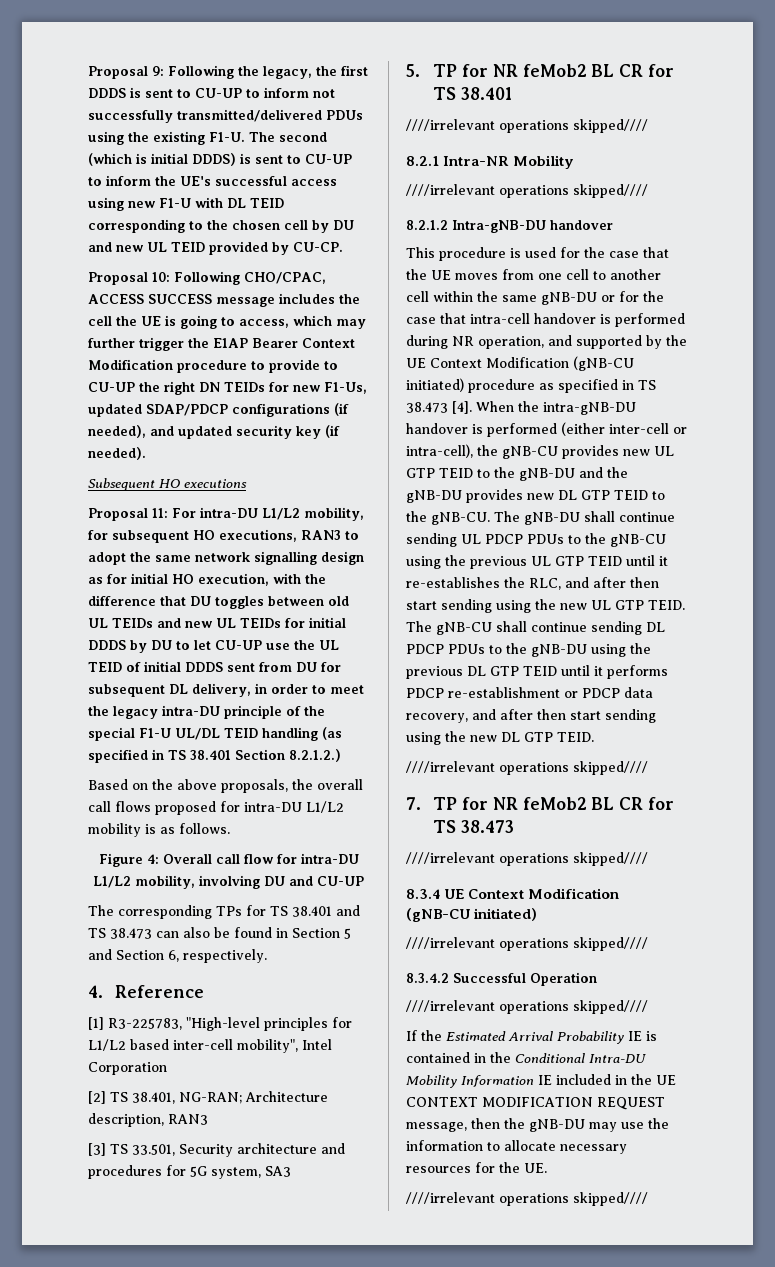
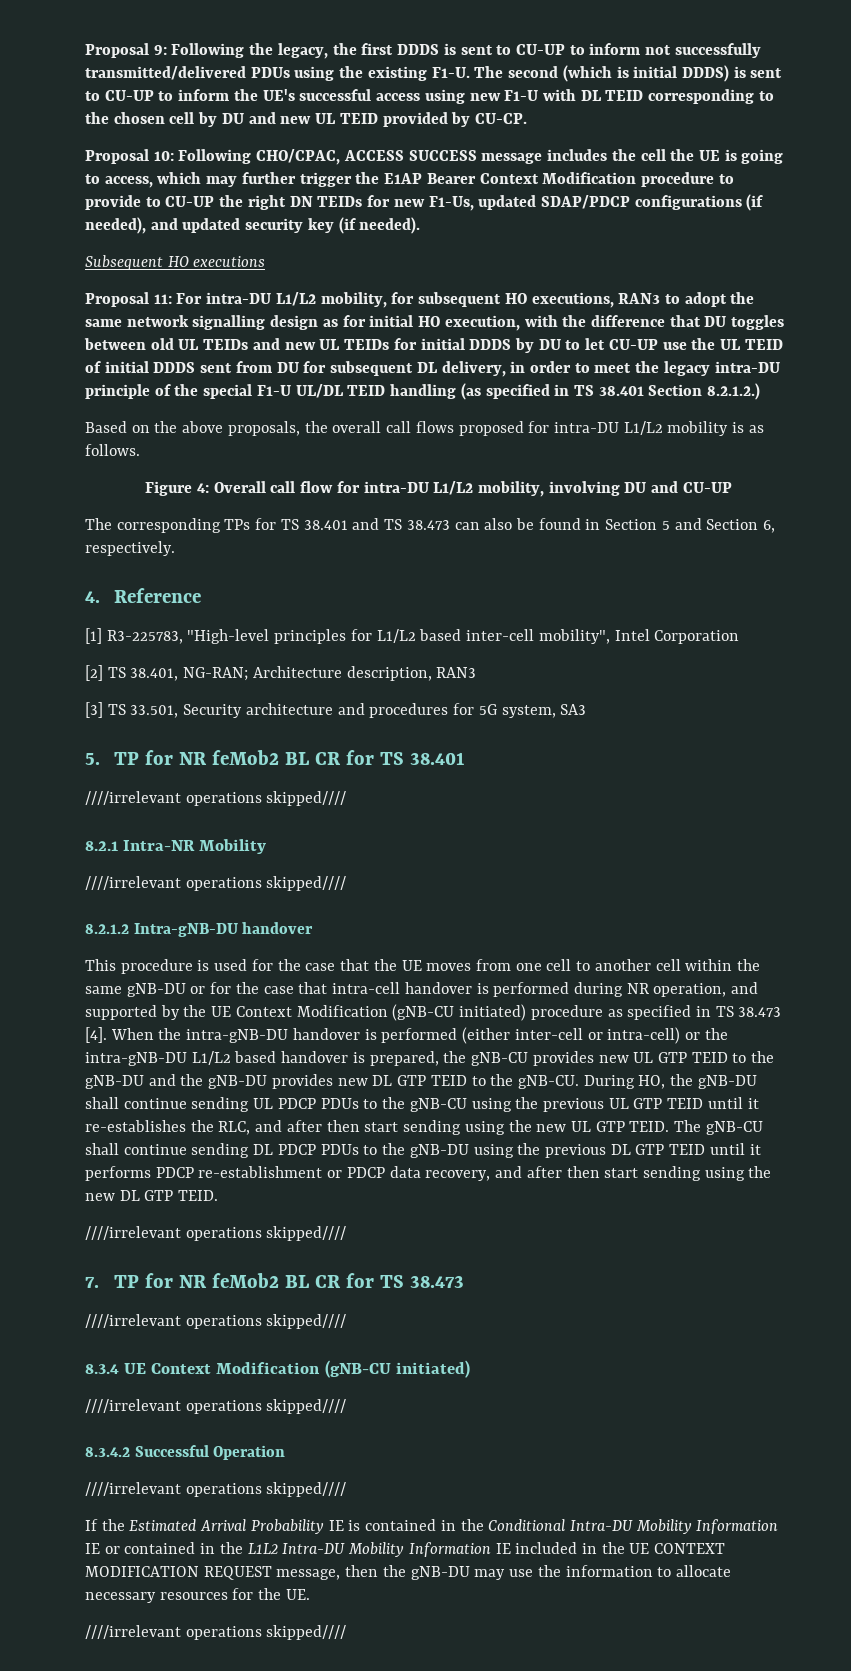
[406,444,473,458] intra-cell), -> [607,1027,728,1044] [85,1051,439,1066] intra-cell) or the intra-gNB-DU L1/L2 based handover is prepared,
[494,511,520,522] The -> [583,1074,694,1089] During HO, the
(552, 1080) none -> [104,1542,511,1557] or contained in the L1L2 Intra-DU Mobility Information IE

